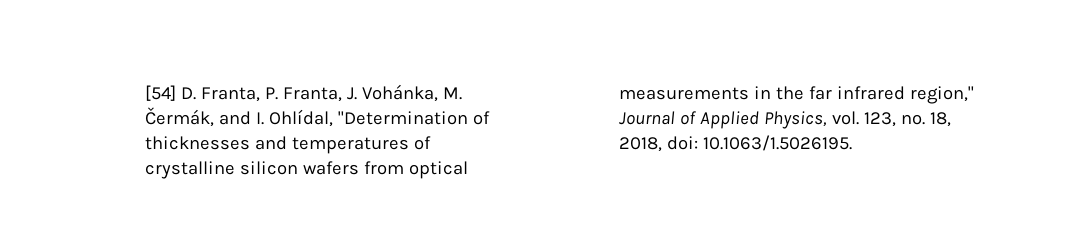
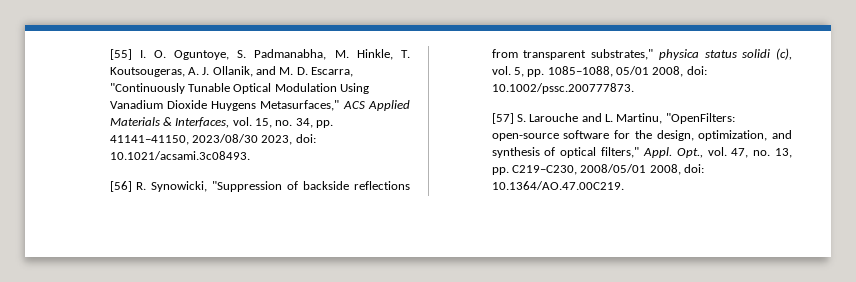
[144,84,462,102] [144,107,490,127] [144,136,431,154] [144,161,468,179] [618,86,974,104] [618,111,951,129] [618,135,852,152] [54] D. Franta, P. Franta, J. Vohánka, M. Čermák, and I. Ohlídal, "Determination of thicknesses and temperatures of crystalline silicon wafers from optical measurements in the far infrared region," Journal of Applied Physics, vol. 123, no. 18, 2018, doi: 10.1063/1.5026195. -> [109,49,411,60] [109,66,354,77] [109,83,369,94] [109,100,410,111] [109,117,334,128] [109,134,316,145] [109,151,250,160] [109,181,410,192] [491,48,792,60] [491,66,707,77] [491,83,634,94] [491,113,735,124] [491,130,792,141] [491,147,792,158] [491,164,704,175] [491,181,624,190] [55] I. O. Oguntoye, S. Padmanabha, M. Hinkle, T. Koutsougeras, A. J. Ollanik, and M. D. Escarra, "Continuously Tunable Optical Modulation Using Vanadium Dioxide Huygens Metasurfaces," ACS Applied Materials & Interfaces, vol. 15, no. 34, pp. 41141–41150, 2023/08/30 2023, doi: 10.1021/acsami.3c08493. // [56] R. Synowicki, "Suppression of backside reflections from transparent substrates," physica status solidi (c), vol. 5, pp. 1085–1088, 05/01 2008, doi: 10.1002/pssc.200777873. // [57] S. Larouche and L. Martinu, "OpenFilters: open-source software for the design, optimization, and synthesis of optical filters," Appl. Opt., vol. 47, no. 13, pp. C219–C230, 2008/05/01 2008, doi: 10.1364/AO.47.00C219.

